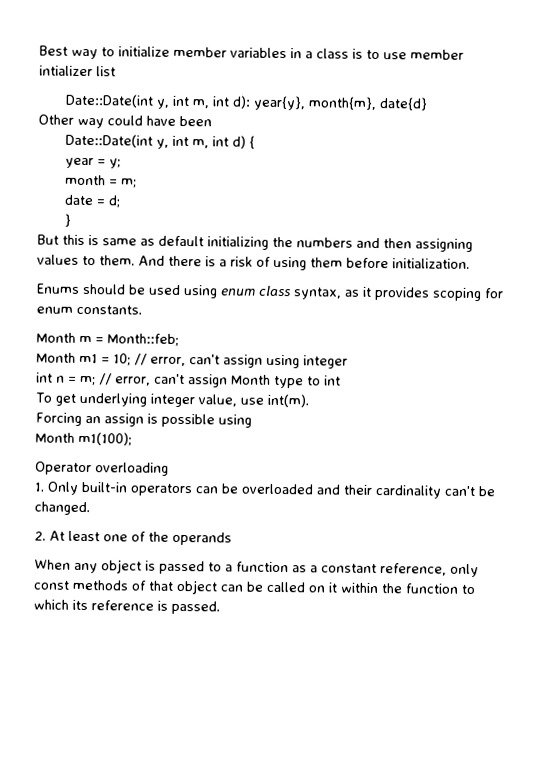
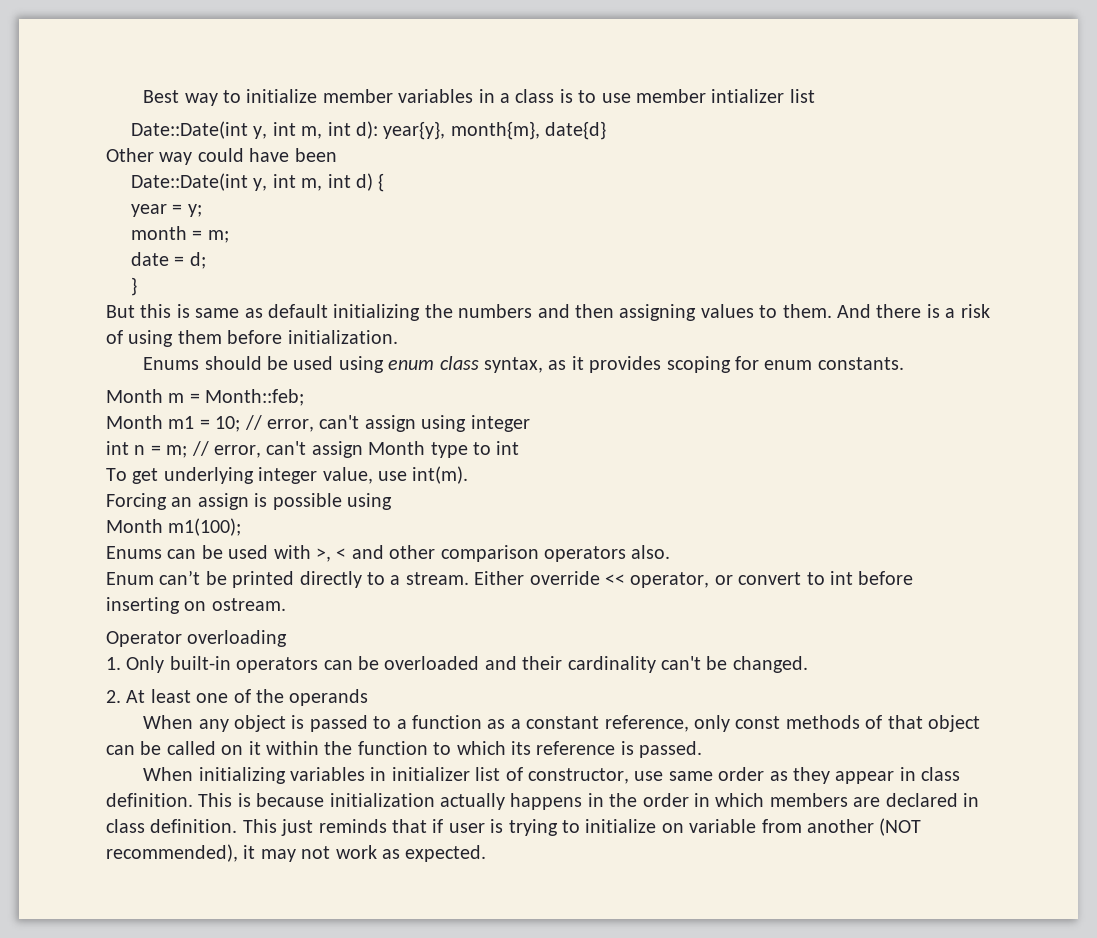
(132, 438) none -> [106,545,671,562] [106,570,914,588] [106,597,286,614] // Enums can be used with >, < and other comparison operators also. // Enum can’t be printed directly to a stream. Either override << operator, or convert to int before inserting on ostream.
(220, 607) none -> [143,767,961,784] [106,793,979,810] [106,818,922,836] [106,844,487,862] // When initializing variables in initializer list of constructor, use same order as they appear in class definition. This is because initialization actually happens in the order in which members are declared in class definition. This just reminds that if user is trying to initialize on variable from another (NOT recommended), it may not work as expected.

